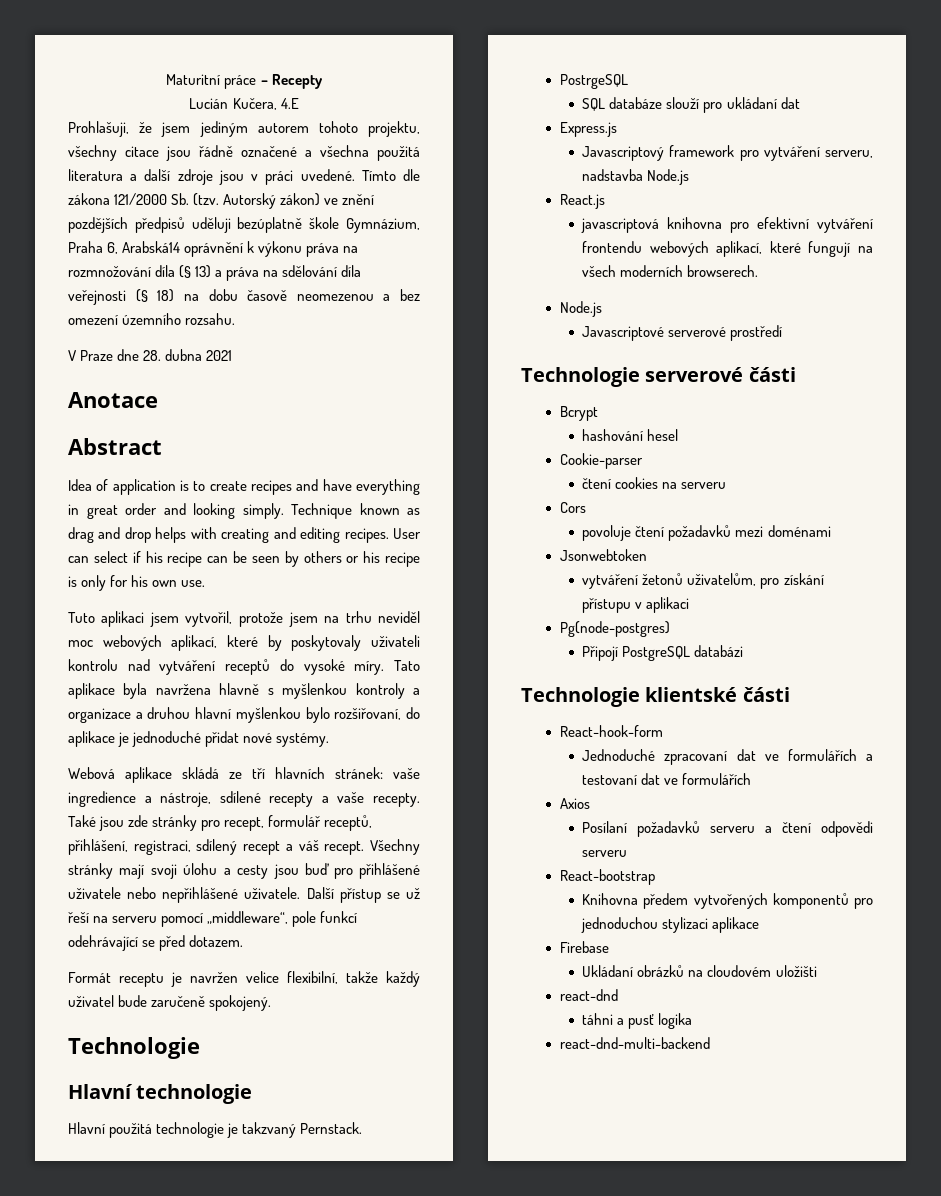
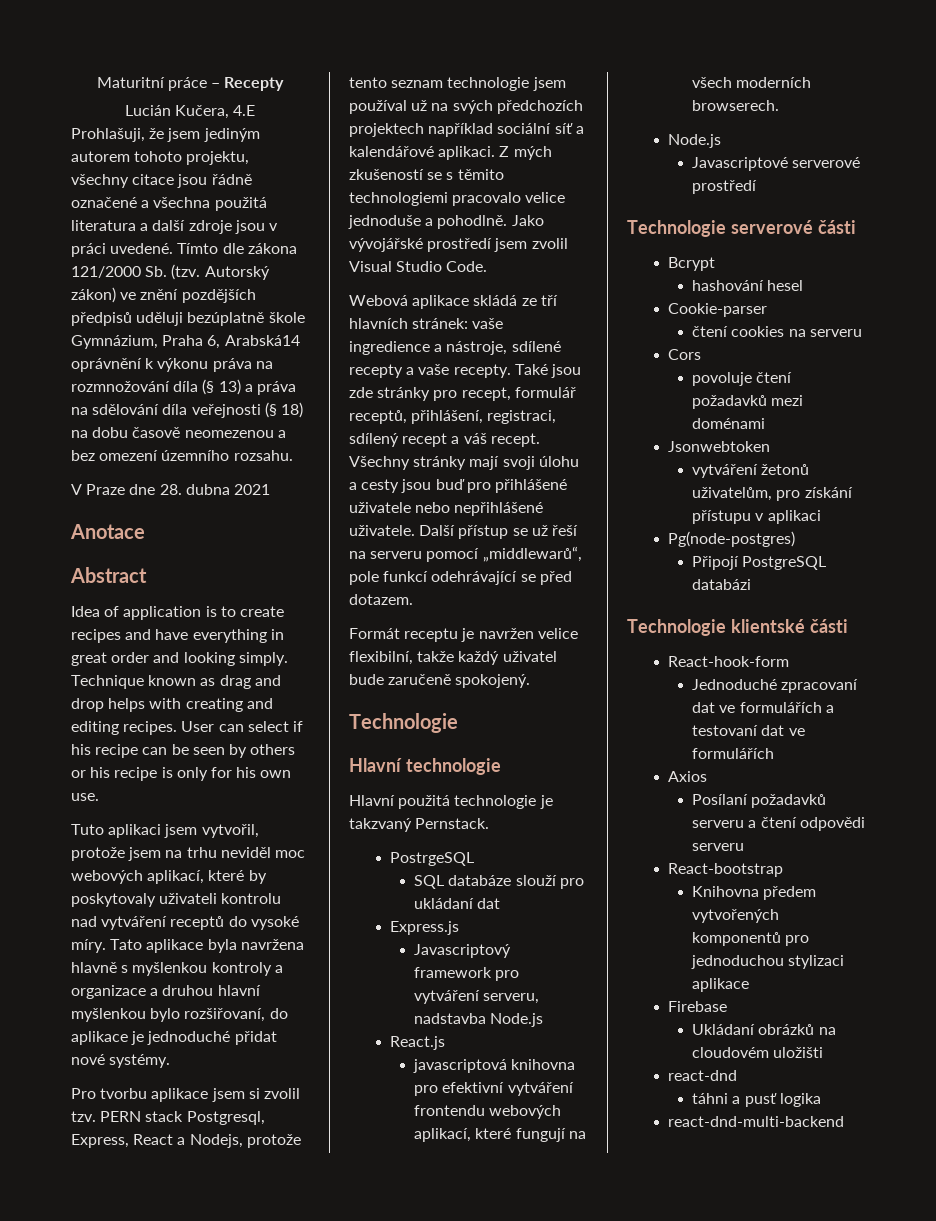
(330, 740) none -> [71,1088,300,1102] [71,1111,265,1125] [71,1134,301,1148] [349,77,566,91] [349,100,583,114] [349,123,584,137] [349,146,552,160] [349,169,504,180] [349,192,566,206] [348,215,544,229] [349,238,568,252] [349,261,488,272] // Pro tvorbu aplikace jsem si zvolil tzv. PERN stack Postgresql, Express, React a Nodejs, protože tento seznam technologie jsem používal už na svých předchozích projektech například sociální síť a kalendářové aplikaci. Z mých zkušeností se s těmito technologiemi pracovalo velice jednoduše a pohodlně. Jako vývojářské prostředí jsem zvolil Visual Studio Code.
[207,911,289,924] „middleware“, -> [482,546,582,562] „middlewarů“,

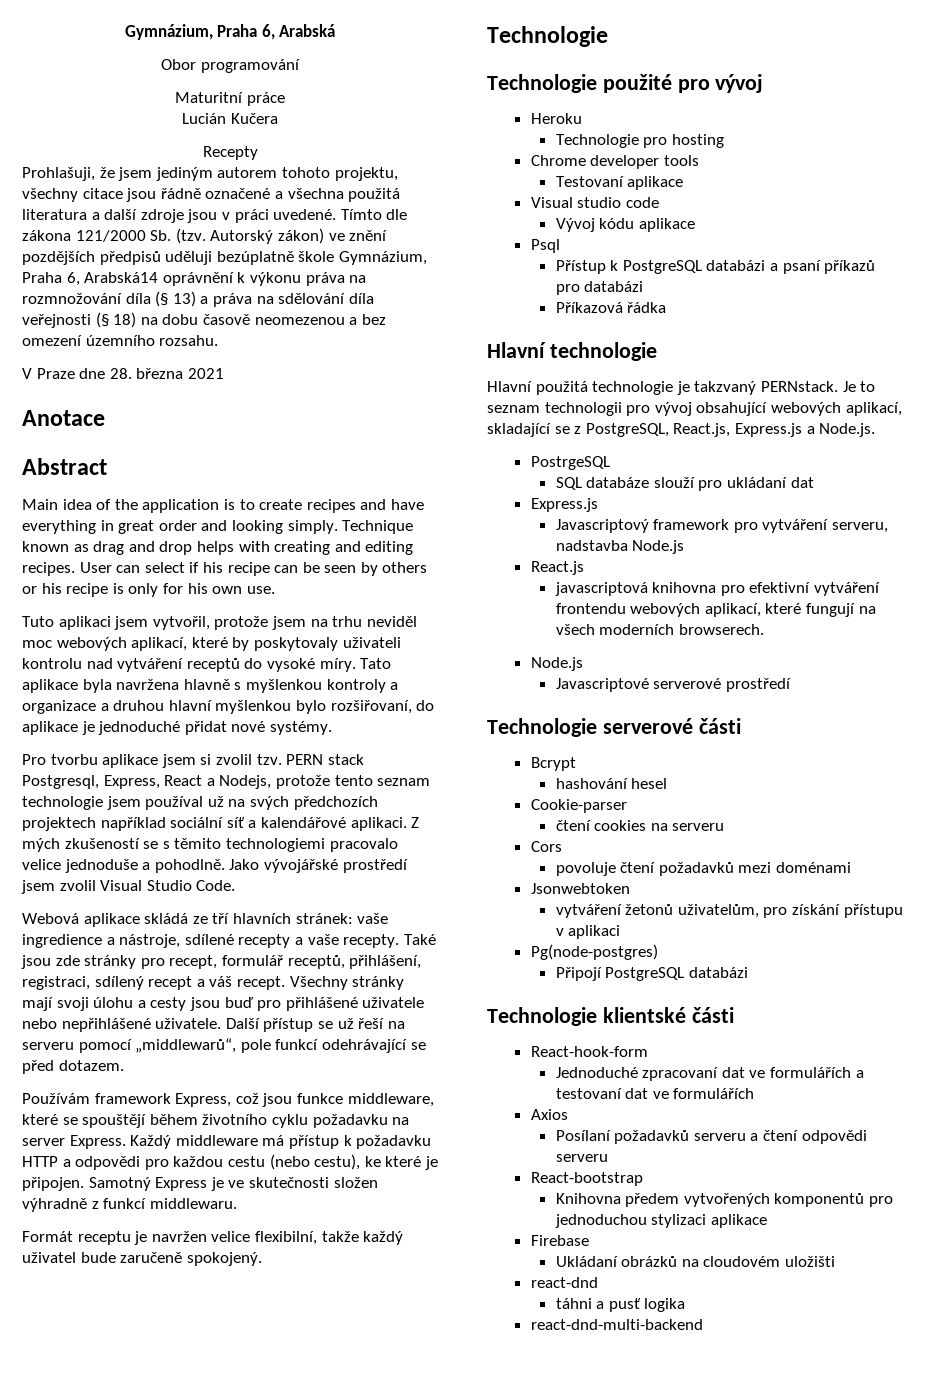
(96, 82) none -> [124,24,336,40] [161,59,300,73] Gymnázium, Praha 6, Arabská // Obor programování //
[211,77,285,91] – Recepty -> (285, 99) none
[175,105,256,119] Kučera, 4.E -> [230,113,278,124] [202,146,258,160] Kučera // Recepty
[185,484,230,495] dubna -> [136,368,184,379] března
[71,606,120,617] Idea of -> [22,499,138,510] Main idea of the
(413, 599) none -> [22,1093,434,1107] [22,1114,410,1128] [22,1135,432,1149] [22,1154,438,1170] [22,1177,378,1191] [22,1198,237,1212] // Používám framework Express, což jsou funkce middleware, které se spouštějí během životního cyklu požadavku na server Express. Každý middleware má přístup k požadavku HTTP a odpovědi pro každou cestu (nebo cestu), ke které je připojen. Samotný Express je ve skutečnosti složen výhradně z funkcí middlewaru.
(458, 723) none -> [487,74,764,93] [530,113,582,124] [555,134,724,148] [530,155,699,169] [555,176,684,190] [530,197,659,208] [555,218,695,232] [530,239,560,253] [555,260,876,274] [555,281,644,295] [555,302,667,313] // Technologie použité pro vývoj // Heroku // Technologie pro hosting // Chrome developer tools // Testovaní aplikace // Visual studio code // Vývoj kódu aplikace // Psql // Přístup k PostgreSQL databázi a psaní příkazů pro databázi // Příkazová řádka
[415,818,490,829] Pernstack. -> [760,381,876,392] [487,402,902,416] [487,423,876,437] PERNstack. Je to seznam technologii pro vývoj obsahující webových aplikací, skladající se z PostgreSQL, React.js, Express.js a Node.js.

